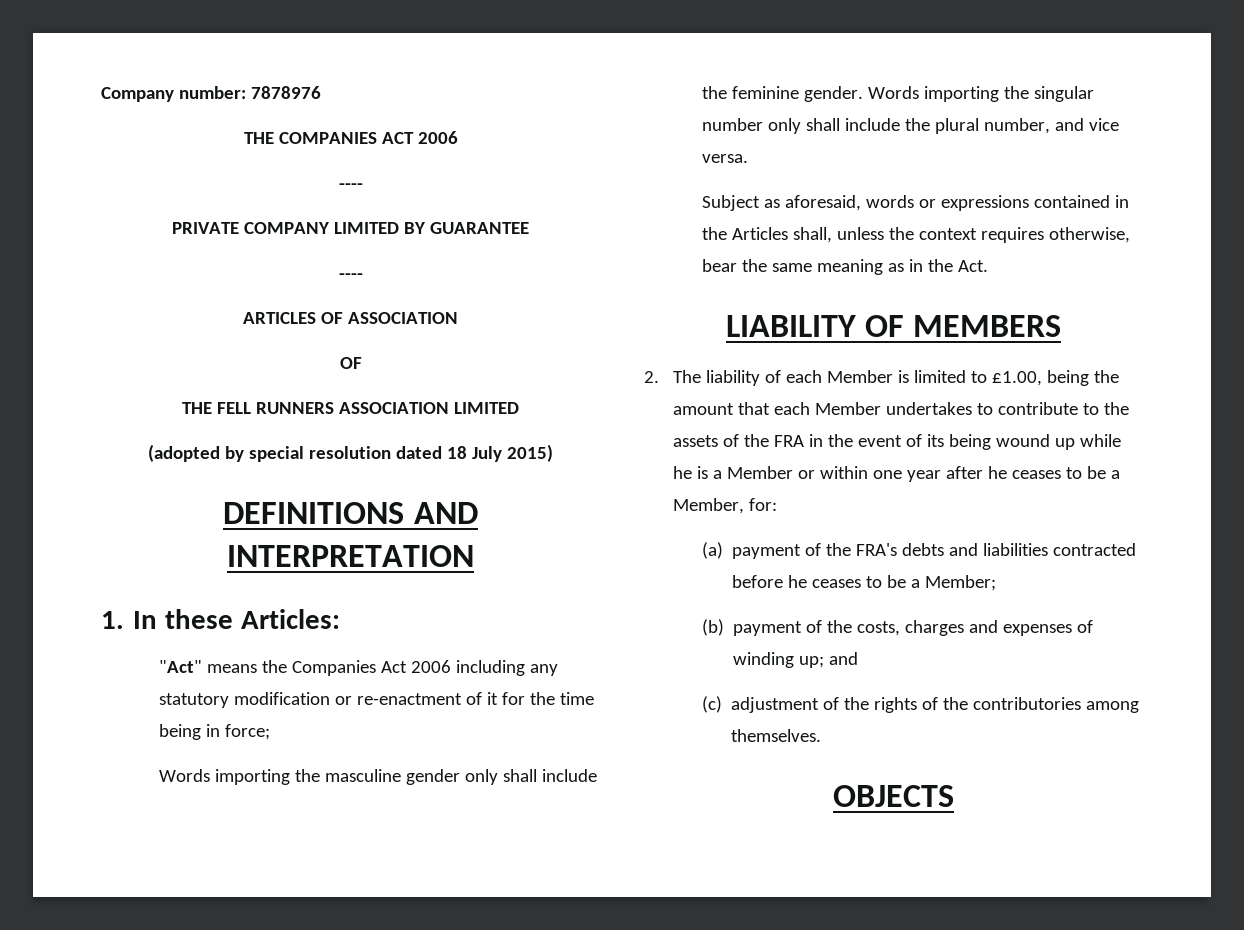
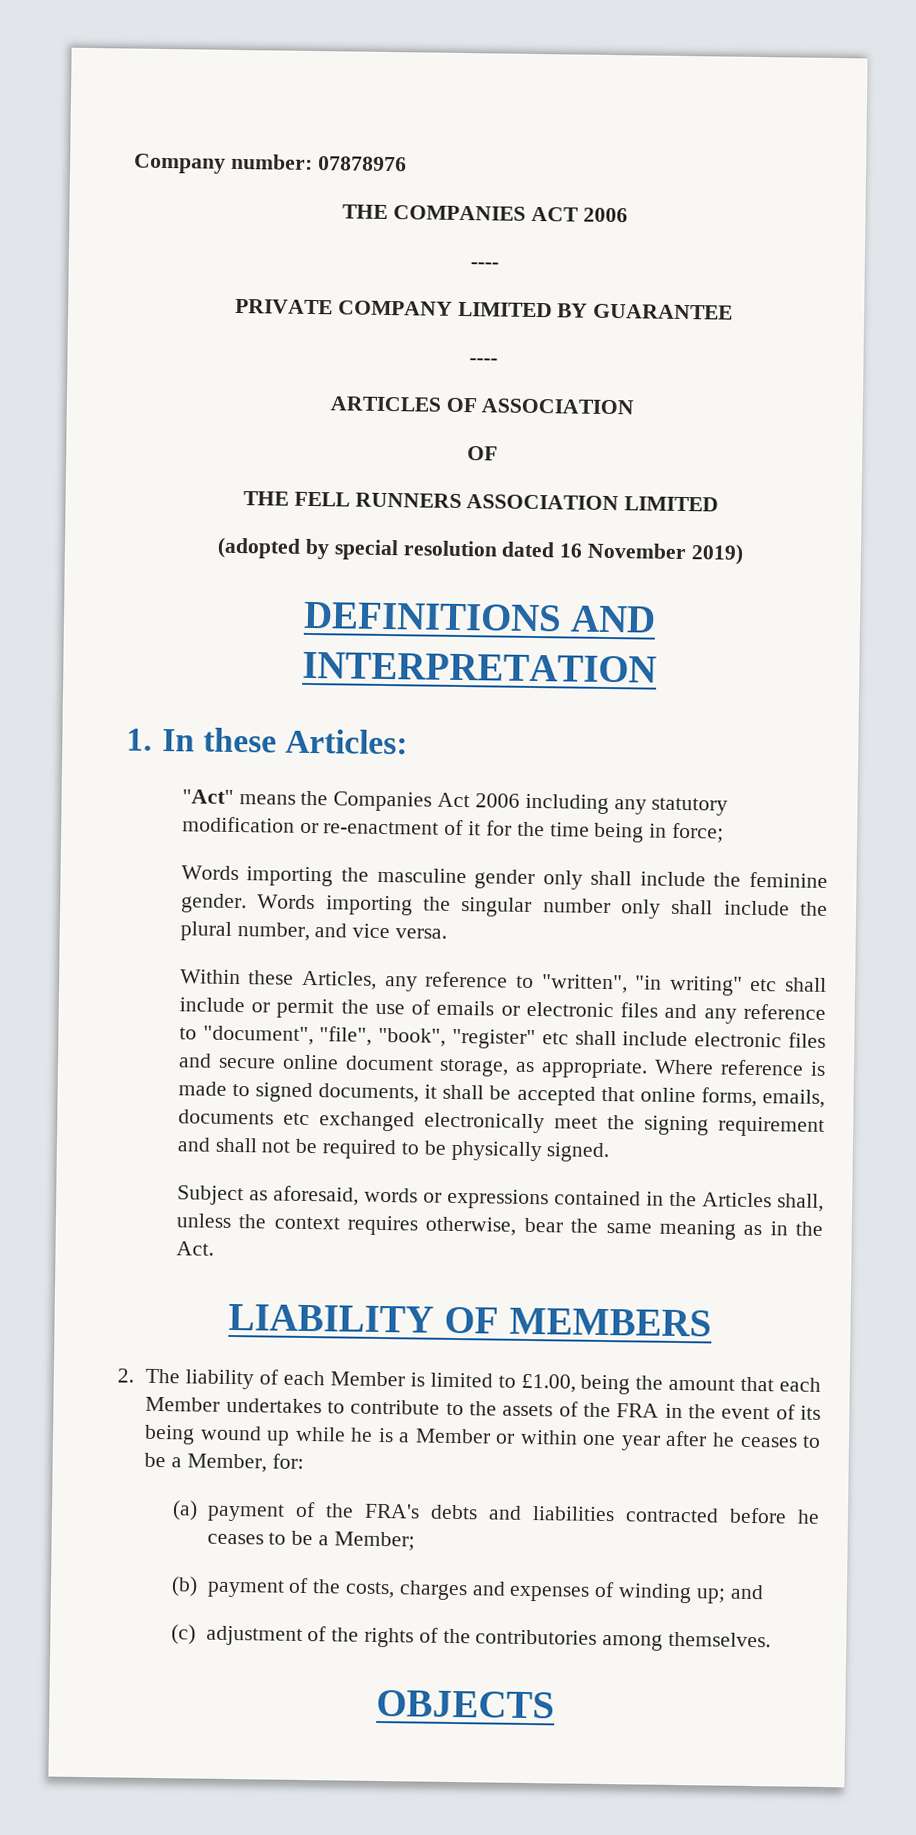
[250,86,321,99] 7878976 -> [317,156,407,172] 07878976
[446,444,553,462] 18 July 2015) -> [559,542,744,565] 16 November 2019)
(748, 158) none -> [179,969,827,996] [178,997,827,1024] [178,1025,826,1050] [177,1053,827,1079] [177,1081,826,1108] [177,1109,826,1137] [176,1137,610,1163] // Within these Articles, any reference to "written", "in writing" etc shall include or permit the use of emails or electronic files and any reference to "document", "file", "book", "register" etc shall include electronic files and secure online document storage, as appropriate. Where reference is made to signed documents, it shall be accepted that online forms, emails, documents etc exchanged electronically meet the signing requirement and shall not be required to be physically signed.

